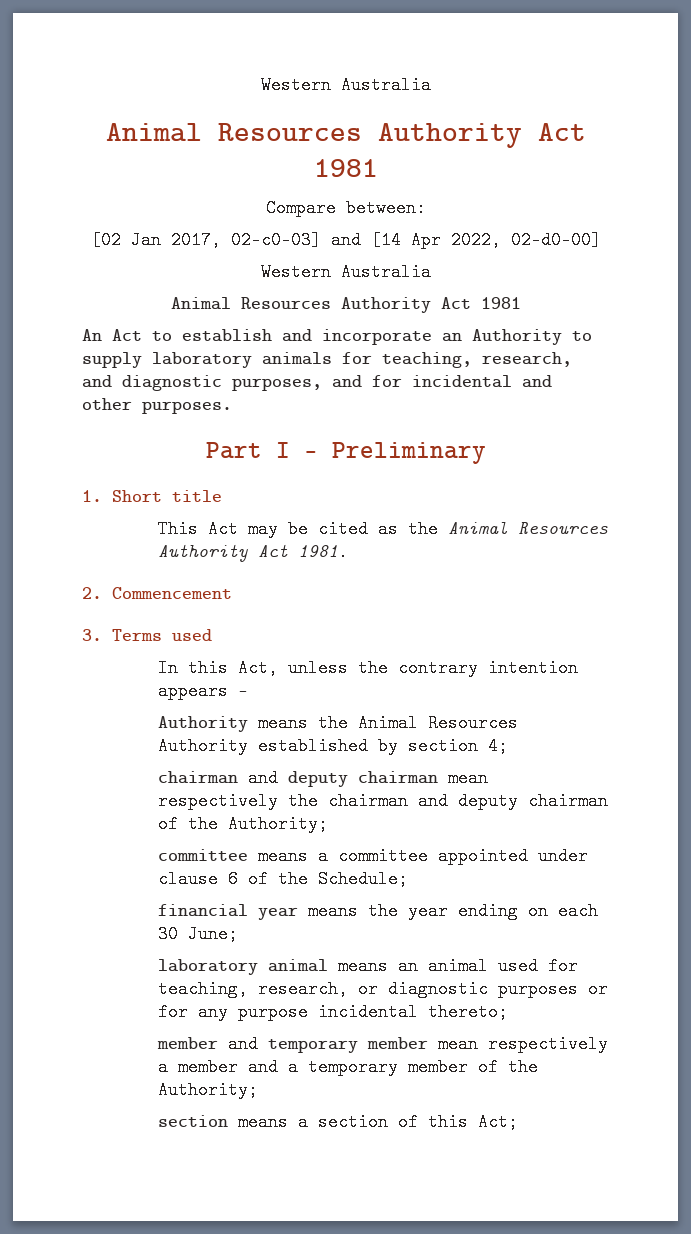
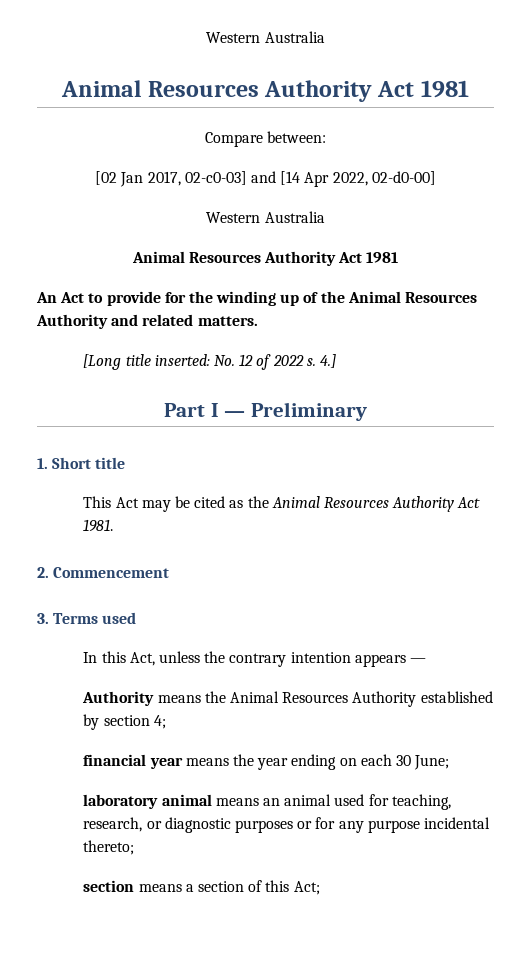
[182,329,592,345] [82,352,572,368] [82,375,552,391] [82,398,232,414] establish and incorporate an Authority to supply laboratory animals for teaching, research, and diagnostic purposes, and for incidental and other purposes. -> [106,291,478,306] [36,314,258,329] [83,354,336,370] provide for the winding up of the Animal Resources Authority and related matters. // [Long title inserted: No. 12 of 2022 s. 4.]
[157,769,488,787] [157,792,608,810] [157,815,328,833] [157,847,588,865] [157,870,408,888] // chairman and deputy chairman mean respectively the chairman and deputy chairman of the Authority; // committee means a committee appointed under clause 6 of the Schedule; -> (166, 722) none
[156,1035,608,1053] [157,1058,538,1076] [157,1081,258,1099] // member and temporary member mean respectively a member and a temporary member of the Authority; -> (135, 847) none

